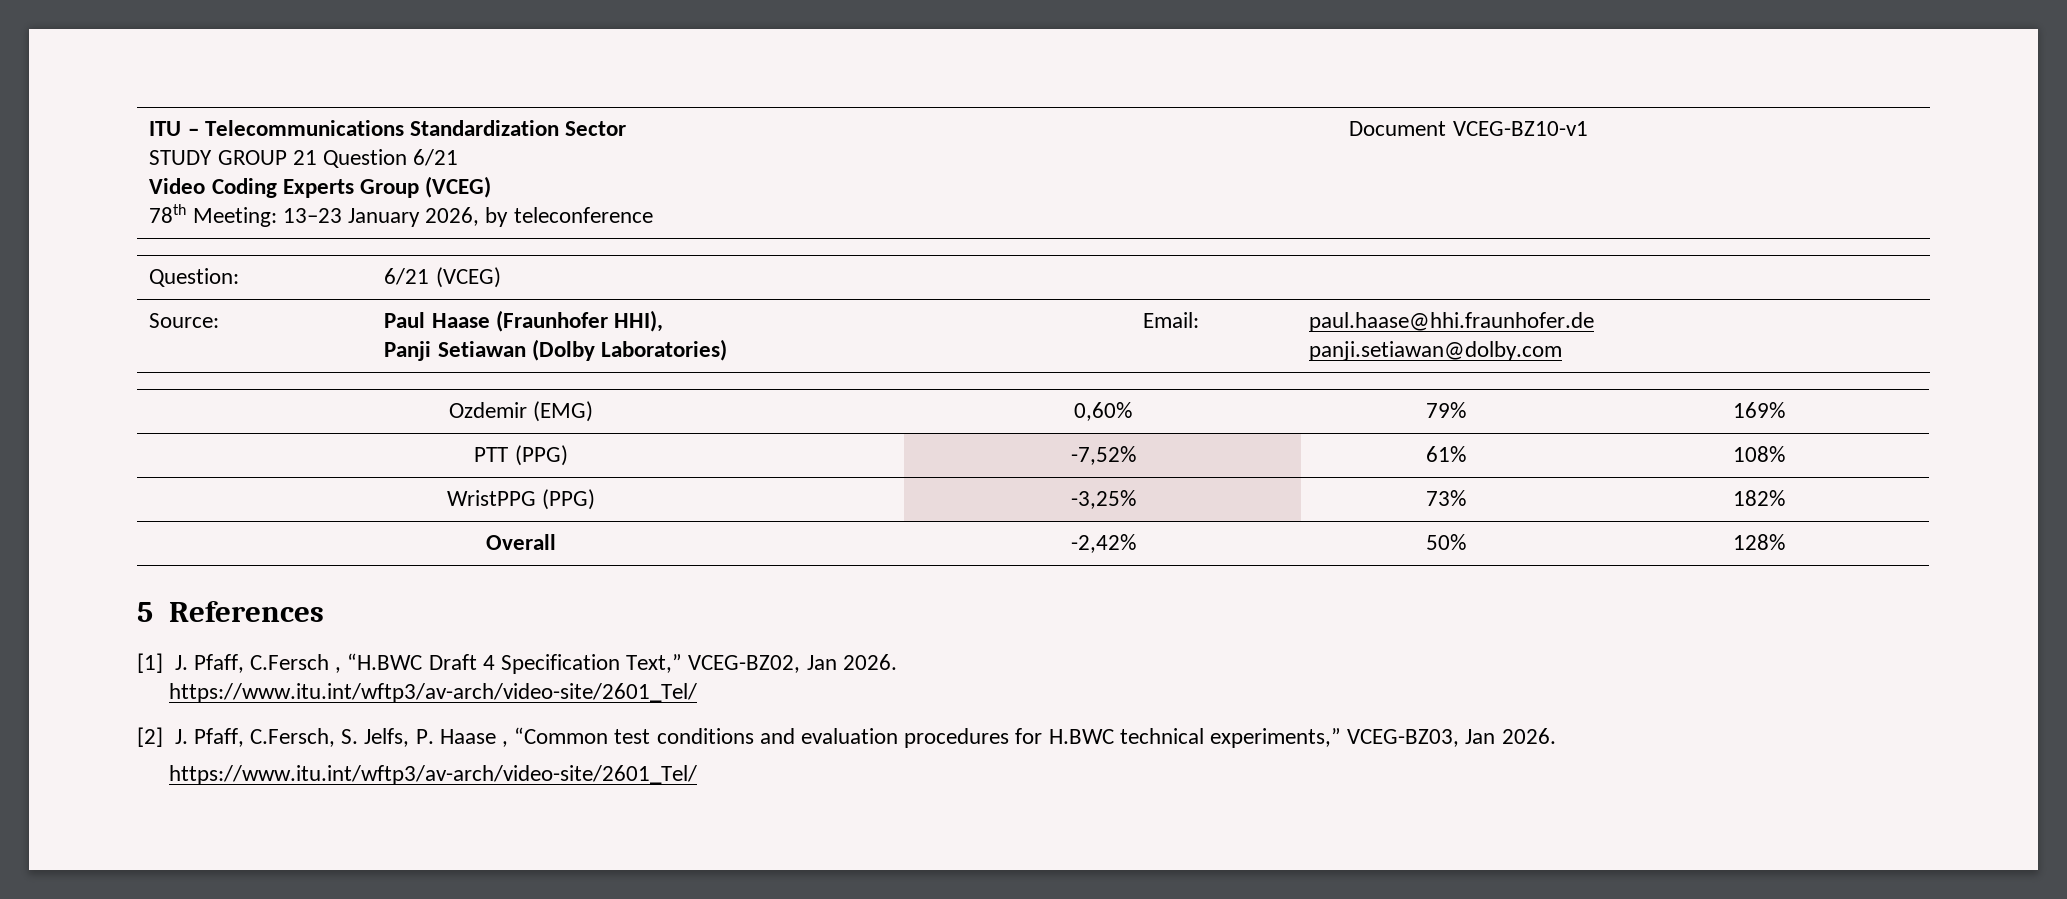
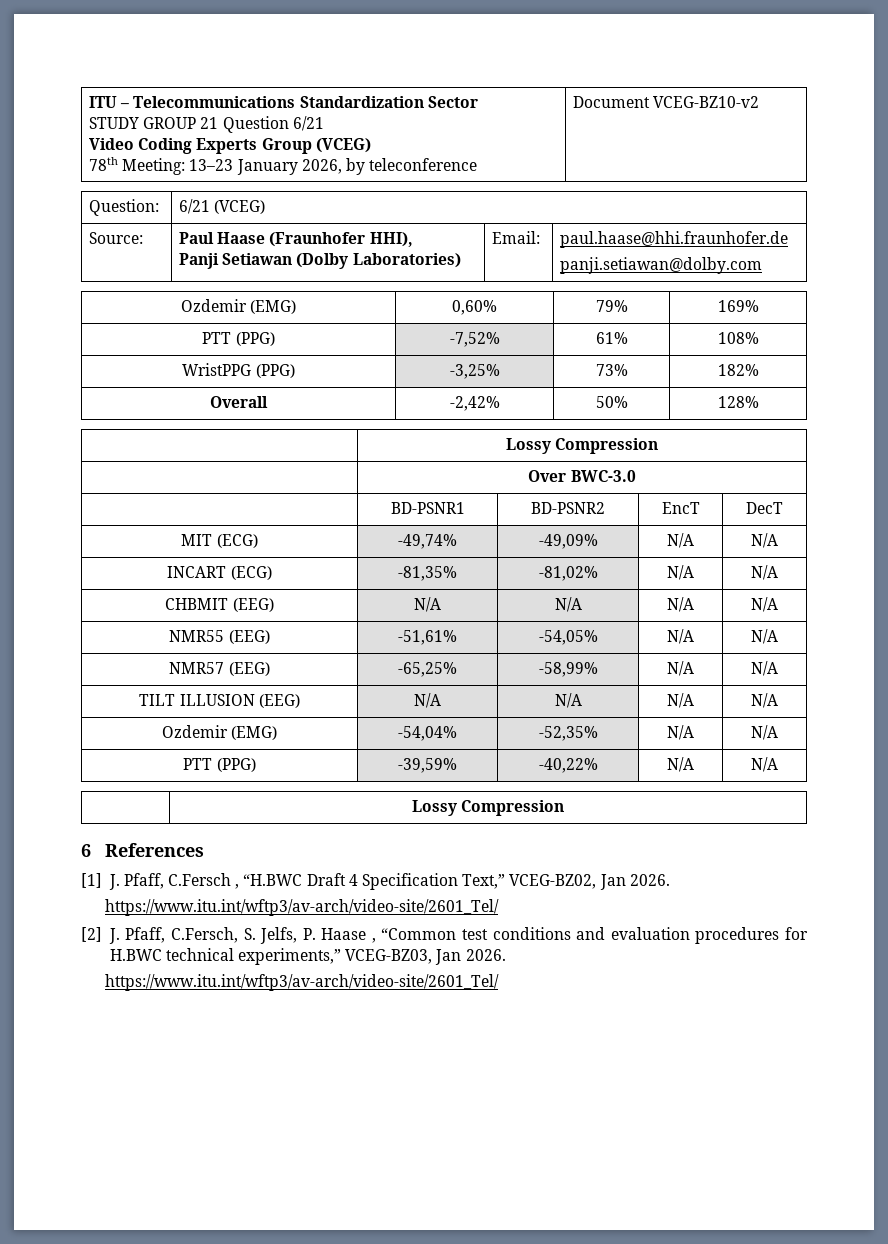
[1452,121,1588,136] VCEG-BZ10-v1 -> [653,96,760,108] VCEG-BZ10-v2
[137,602,153,622] // 5 -> [505,438,659,454] [528,470,636,482] [390,502,465,514] [531,502,605,514] [661,502,700,514] [746,502,783,514] [181,534,258,548] [398,534,457,549] [538,534,598,549] [667,533,694,548] [751,533,778,548] [167,566,272,580] [398,566,457,581] [538,566,598,581] [667,565,694,580] [751,565,778,580] [165,598,274,612] [414,597,441,612] [554,597,582,612] [667,597,694,612] [751,597,778,612] [169,630,270,644] [398,630,457,645] [538,630,598,645] [667,629,694,644] [751,629,778,644] [169,662,270,676] [398,662,457,677] [538,662,598,677] [667,661,694,676] [751,661,778,676] [139,694,300,708] [414,693,441,708] [554,693,582,708] [667,693,694,708] [751,693,778,708] [161,725,278,740] [398,726,457,741] [538,726,598,741] [667,725,694,740] [751,725,778,740] [183,758,256,772] [398,758,457,773] [538,758,598,773] [667,757,694,772] [751,757,778,772] [411,800,565,816] [81,844,91,857] // | Lossy Compression // | Over BWC-3.0 // | BD-PSNR1 | BD-PSNR2 | EncT | DecT // MIT (ECG) | -49,74% | -49,09% | N/A | N/A // INCART (ECG) | -81,35% | -81,02% | N/A | N/A // CHBMIT (EEG) | N/A | N/A | N/A | N/A // NMR55 (EEG) | -51,61% | -54,05% | N/A | N/A // NMR57 (EEG) | -65,25% | -58,99% | N/A | N/A // TILT ILLUSION (EEG) | N/A | N/A | N/A | N/A // Ozdemir (EMG) | -54,04% | -52,35% | N/A | N/A // PTT (PPG) | -39,59% | -40,22% | N/A | N/A // | Lossy Compression // 6

